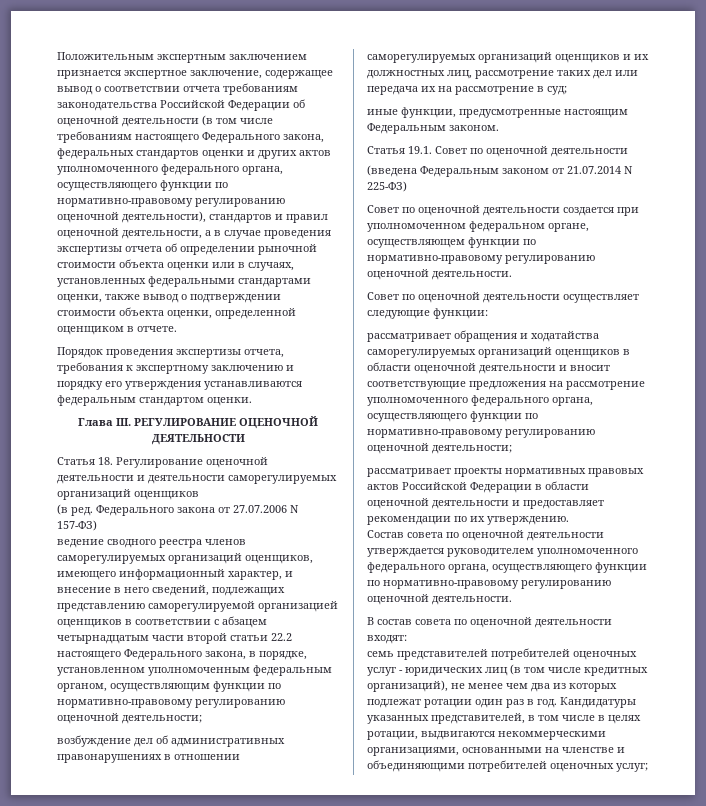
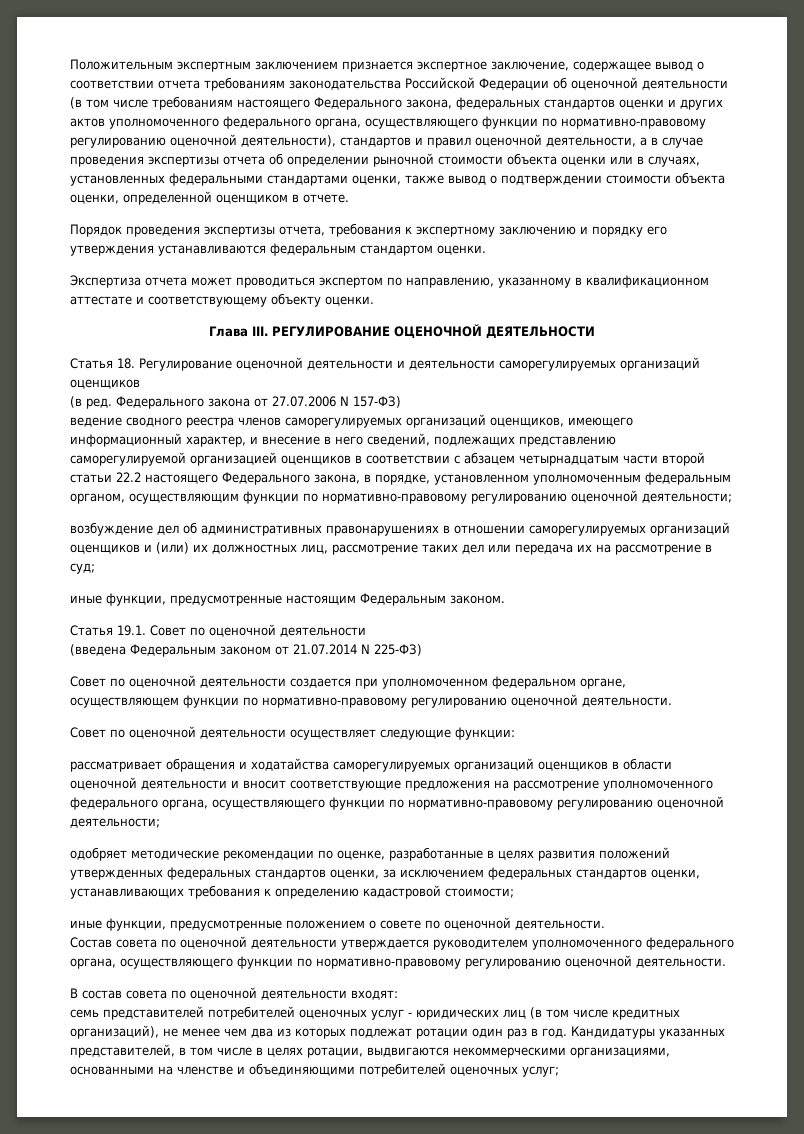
(252, 401) none -> [70,275,709,288] [70,293,374,307] // Экспертиза отчета может проводиться экспертом по направлению, указанному в квалификационном аттестате и соответствующему объекту оценки.
(631, 57) none -> [156,542,189,554] (или)
[367,468,644,477] [367,481,589,493] [367,498,604,509] [367,516,569,525] рассматривает проекты нормативных правовых актов Российской Федерации в области оценочной деятельности и предоставляет рекомендации по их утверждению. -> [70,847,670,861] [70,867,700,880] [70,885,514,899] [70,917,605,931] одобряет методические рекомендации по оценке, разработанные в целях развития положений утвержденных федеральных стандартов оценки, за исключением федеральных стандартов оценки, устанавливающих требования к определению кадастровой стоимости; // иные функции, предусмотренные положением о совете по оценочной деятельности.

